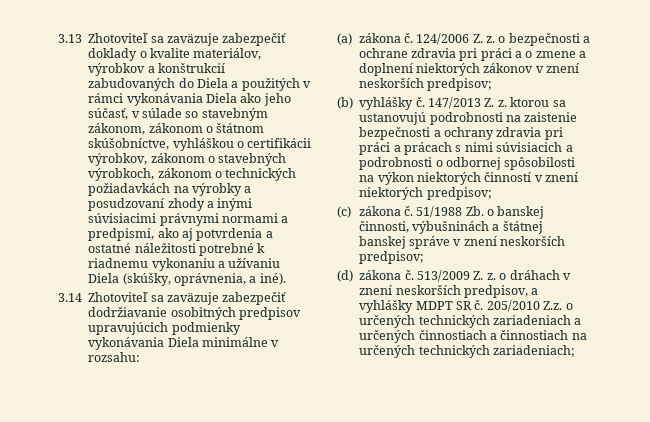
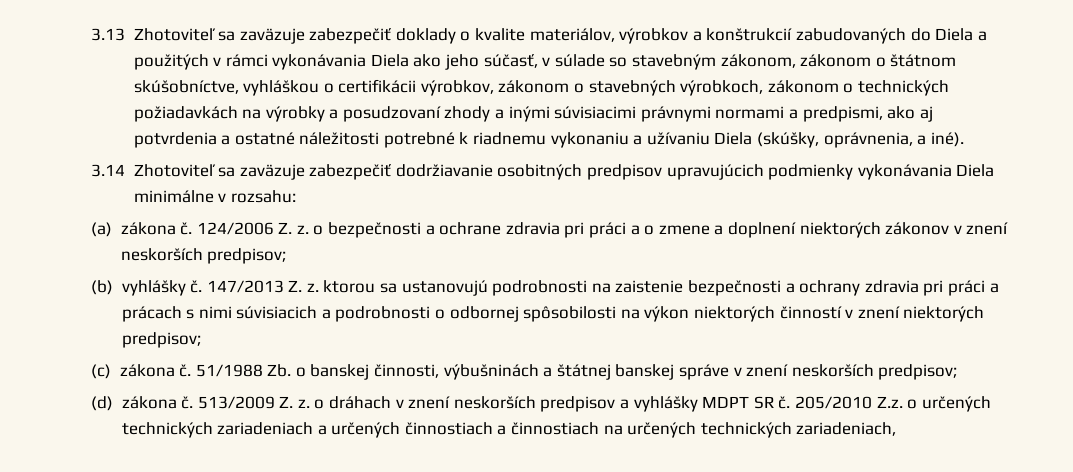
[464,285,528,298] predpisov, -> [540,396,616,412] predpisov
[493,345,575,357] zariadeniach; -> [796,422,897,436] zariadeniach,

